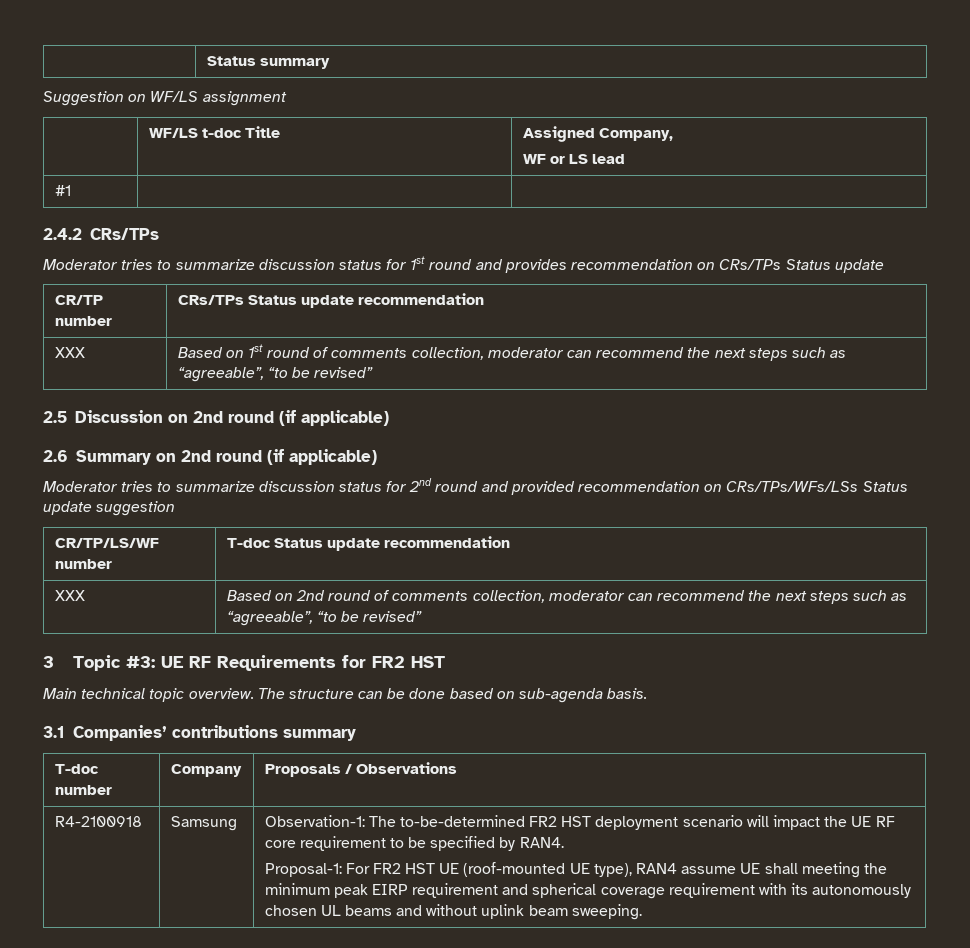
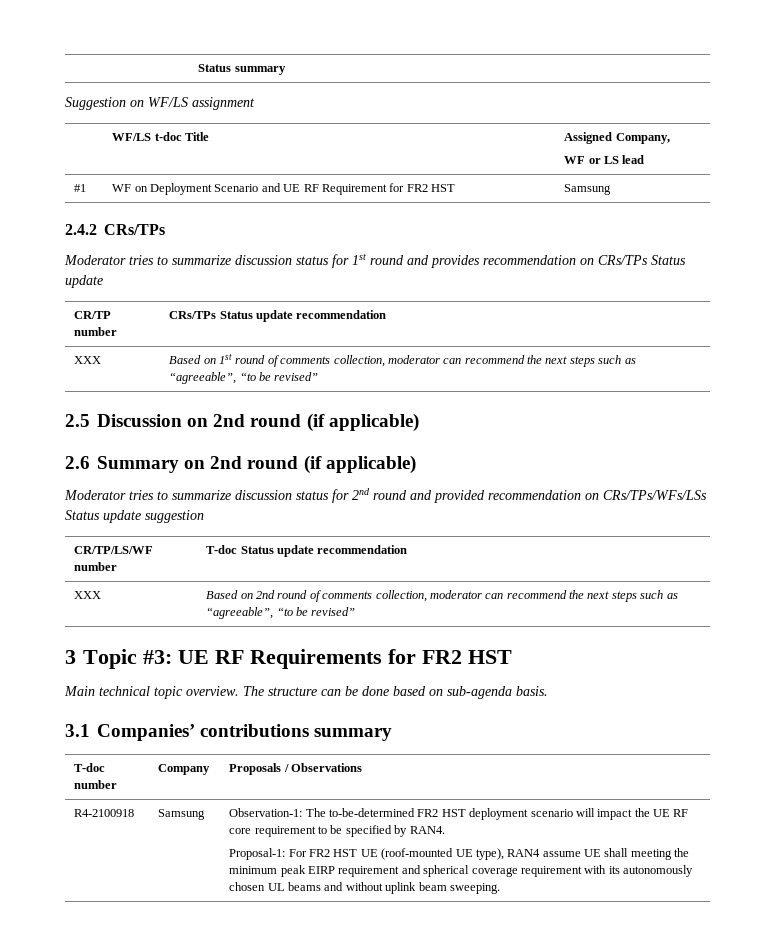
(71, 190) | -> [112,183,456,195] [564,184,612,195] WF on Deployment Scenario and UE RF Requirement for FR2 HST | Samsung

